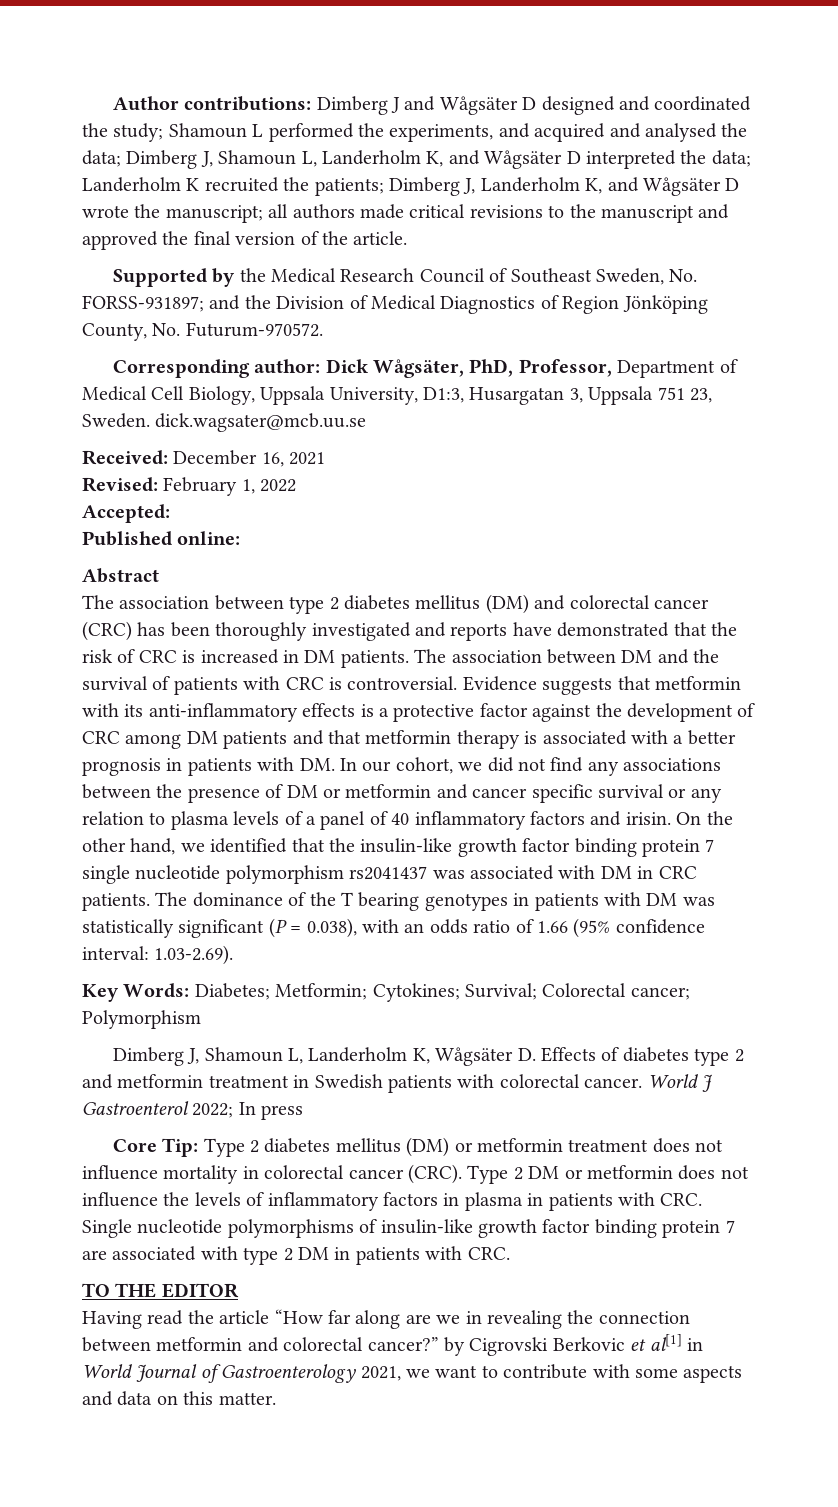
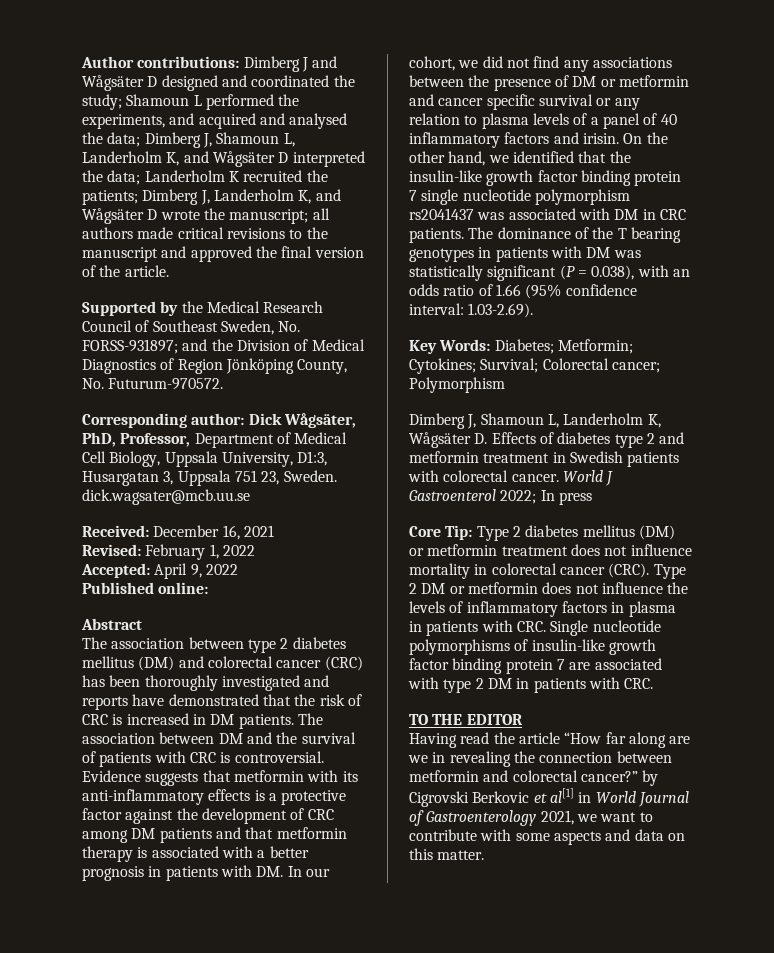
(170, 513) none -> [154,563,238,579] April 9, 2022

